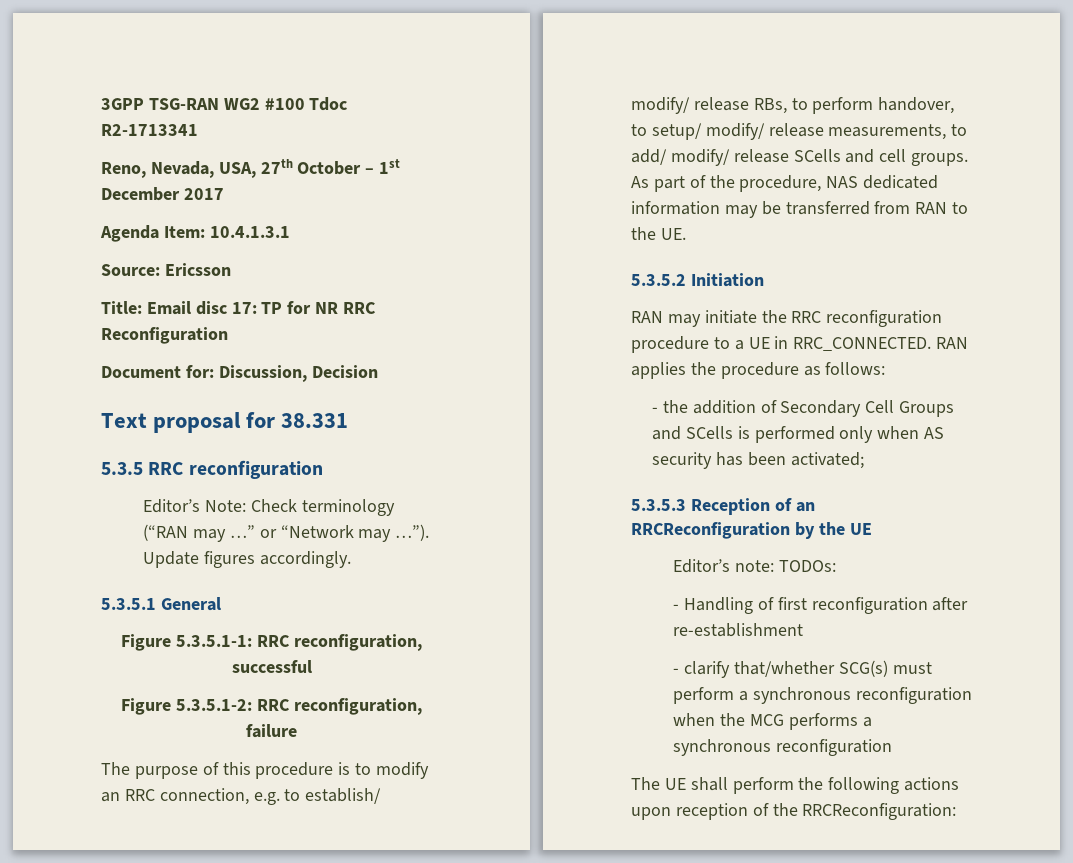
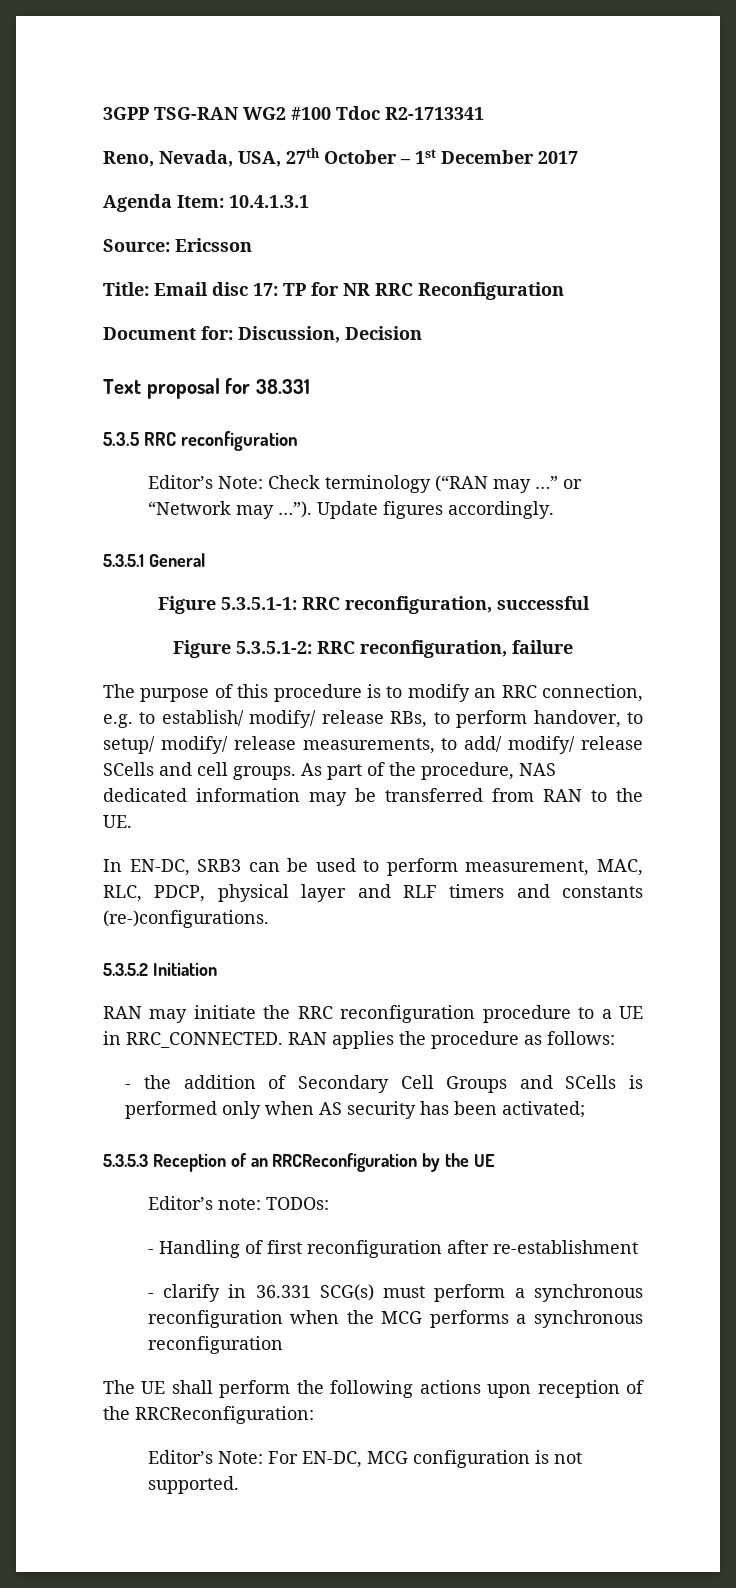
(686, 234) none -> [103,858,643,876] [103,884,643,902] [103,910,269,928] // In EN-DC, SRB3 can be used to perform measurement, MAC, RLC, PDCP, physical layer and RLF timers and constants (re-)configurations.
[733,661,835,677] that/whether -> [228,1284,311,1298] in 36.331
(957, 811) none -> [147,1450,582,1468] [147,1476,239,1494] // Editor’s Note: For EN-DC, MCG configuration is not supported.

